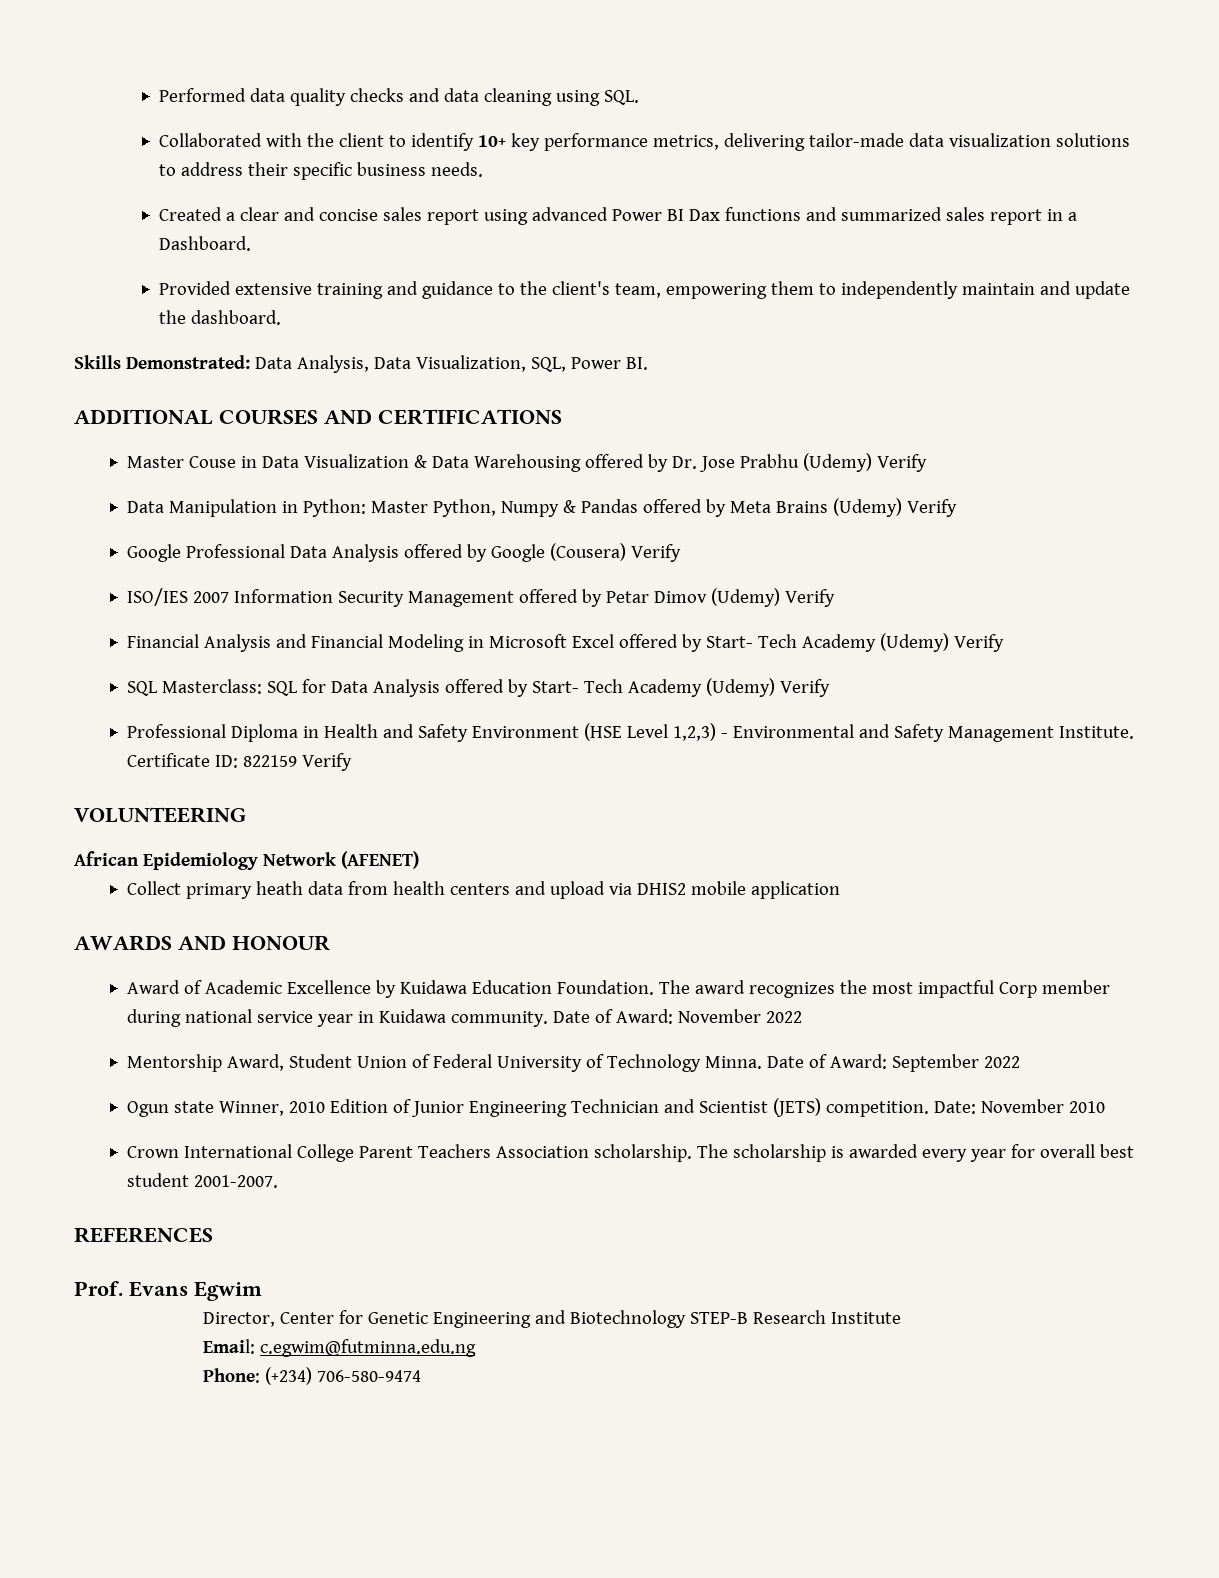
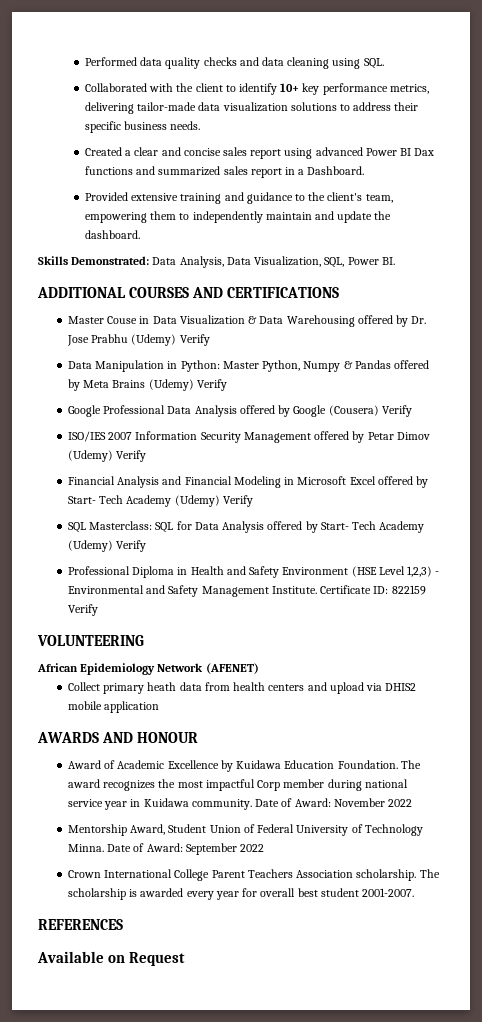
[126,1098,1105,1117] // Ogun state Winner, 2010 Edition of Junior Engineering Technician and Scientist (JETS) competition. Date: November 2010 -> (265, 848) none
[74,1281,262,1301] [203,1310,902,1328] [203,1339,477,1357] [203,1367,422,1385] Prof. Evans Egwim // Director, Center for Genetic Engineering and Biotechnology STEP-B Research Institute // Email: c.egwim@futminna.edu.ng // Phone: (+234) 706-580-9474 -> [37,951,186,966] Available on Request

